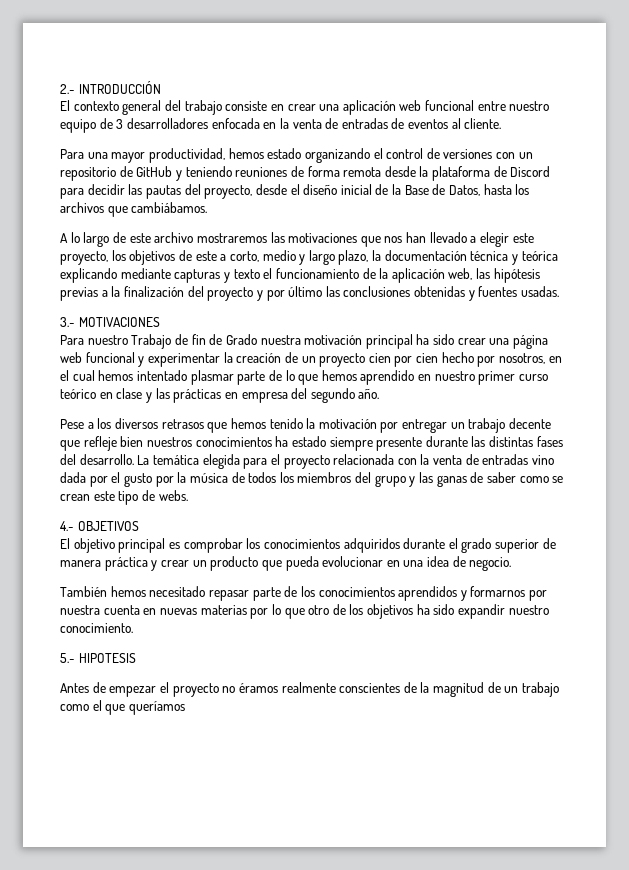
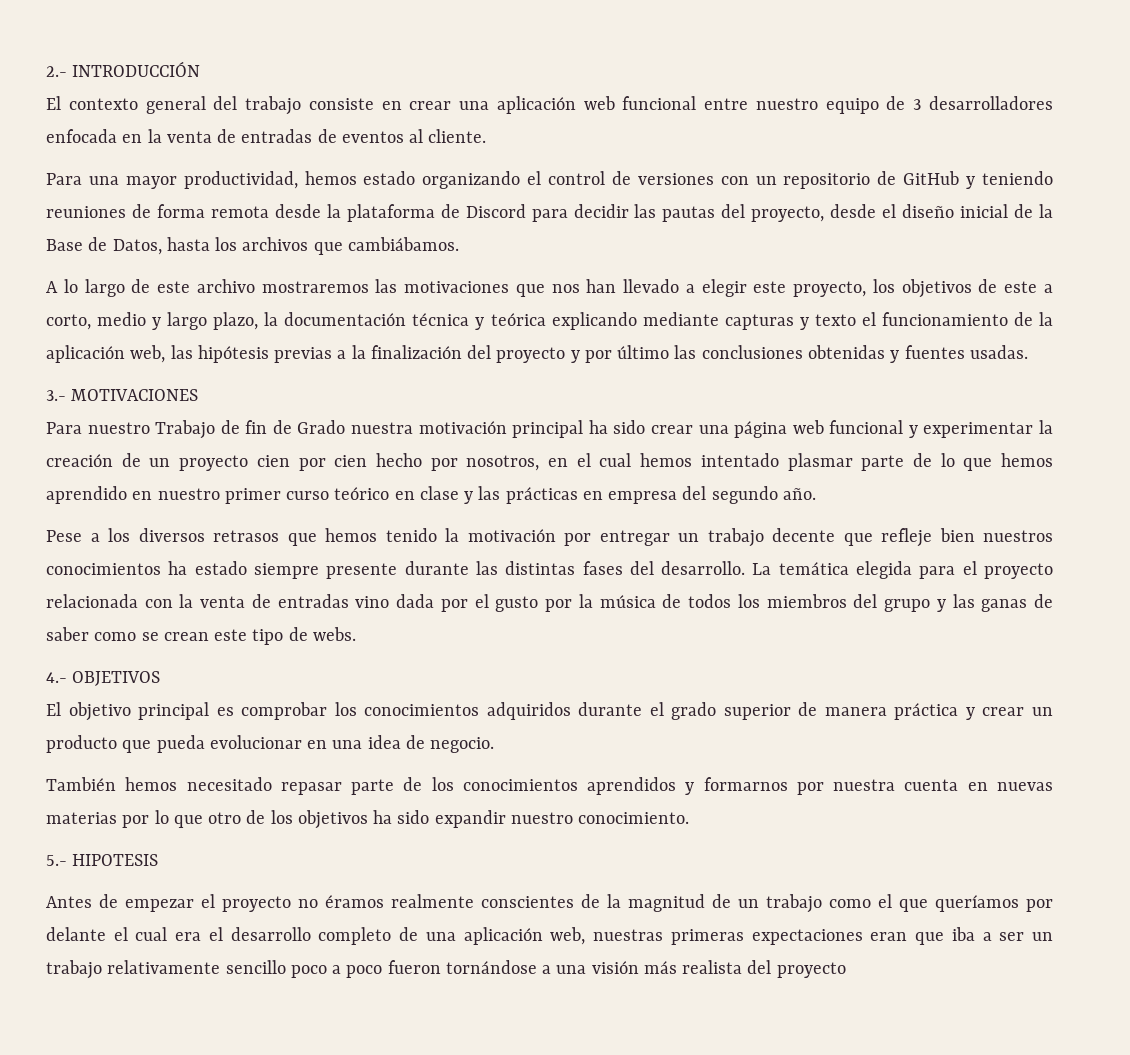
(185, 708) none -> [1026,899,1053,912] [46,927,1053,945] [46,960,846,979] por delante el cual era el desarrollo completo de una aplicación web, nuestras primeras expectaciones eran que iba a ser un trabajo relativamente sencillo poco a poco fueron tornándose a una visión más realista del proyecto

